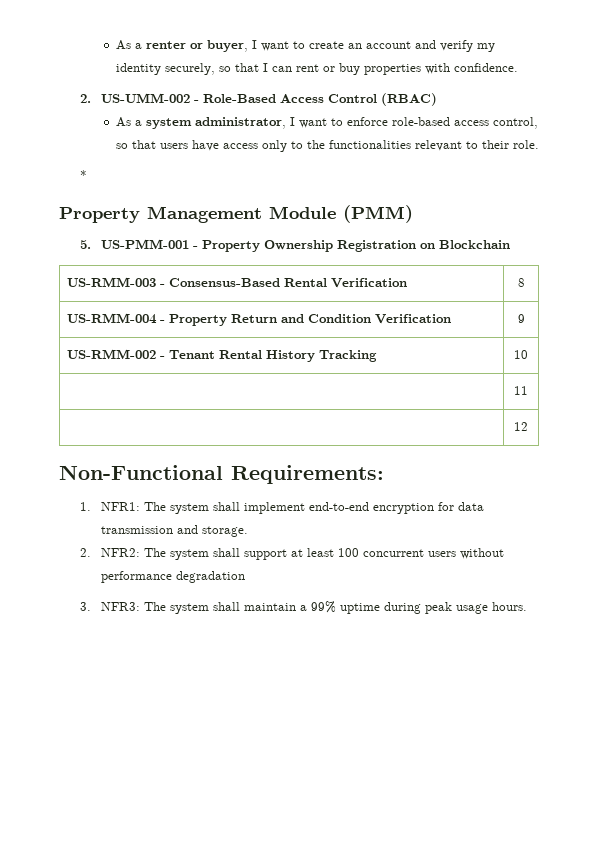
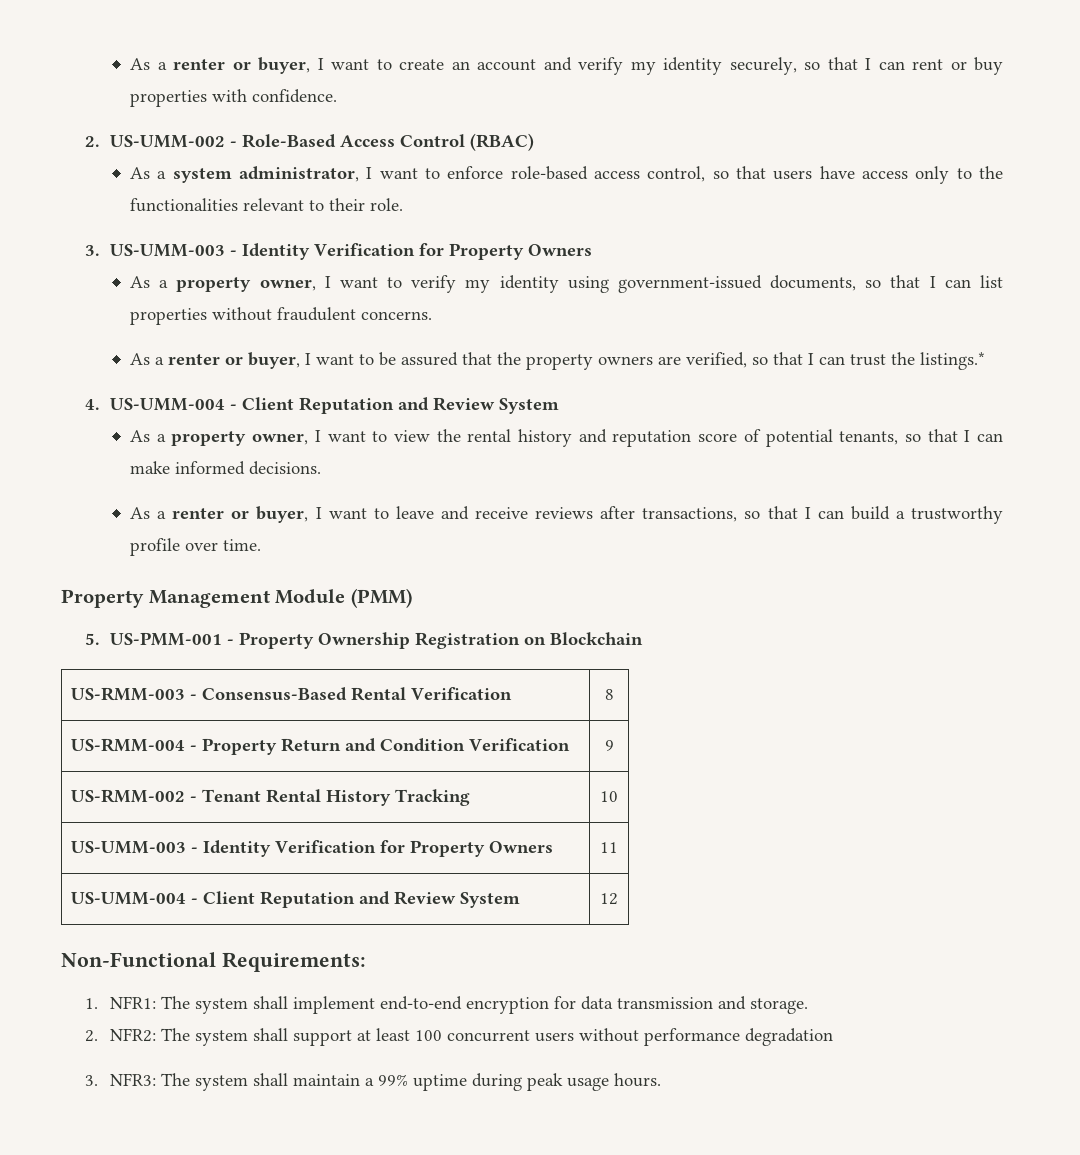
[80,170,88,180] * -> [85,243,592,260] [130,275,1004,293] [130,307,433,325] [130,352,986,370] [85,397,559,414] [130,429,1004,447] [130,461,322,475] [130,506,1004,524] [130,538,262,556] 3. US-UMM-003 - Identity Verification for Property Owners // As a property owner, I want to verify my identity using government-issued documents, so that I can list properties without fraudulent concerns. // As a renter or buyer, I want to be assured that the property owners are verified, so that I can trust the listings.* // 4. US-UMM-004 - Client Reputation and Review System // As a property owner, I want to view the rental history and reputation score of potential tenants, so that I can make informed decisions. // As a renter or buyer, I want to leave and receive reviews after transactions, so that I can build a trustworthy profile over time.
[514,386,528,395] | 11 // -> [71,840,554,857] [600,842,618,853] [71,891,521,908] US-UMM-003 - Identity Verification for Property Owners | 11 // US-UMM-004 - Client Reputation and Review System

